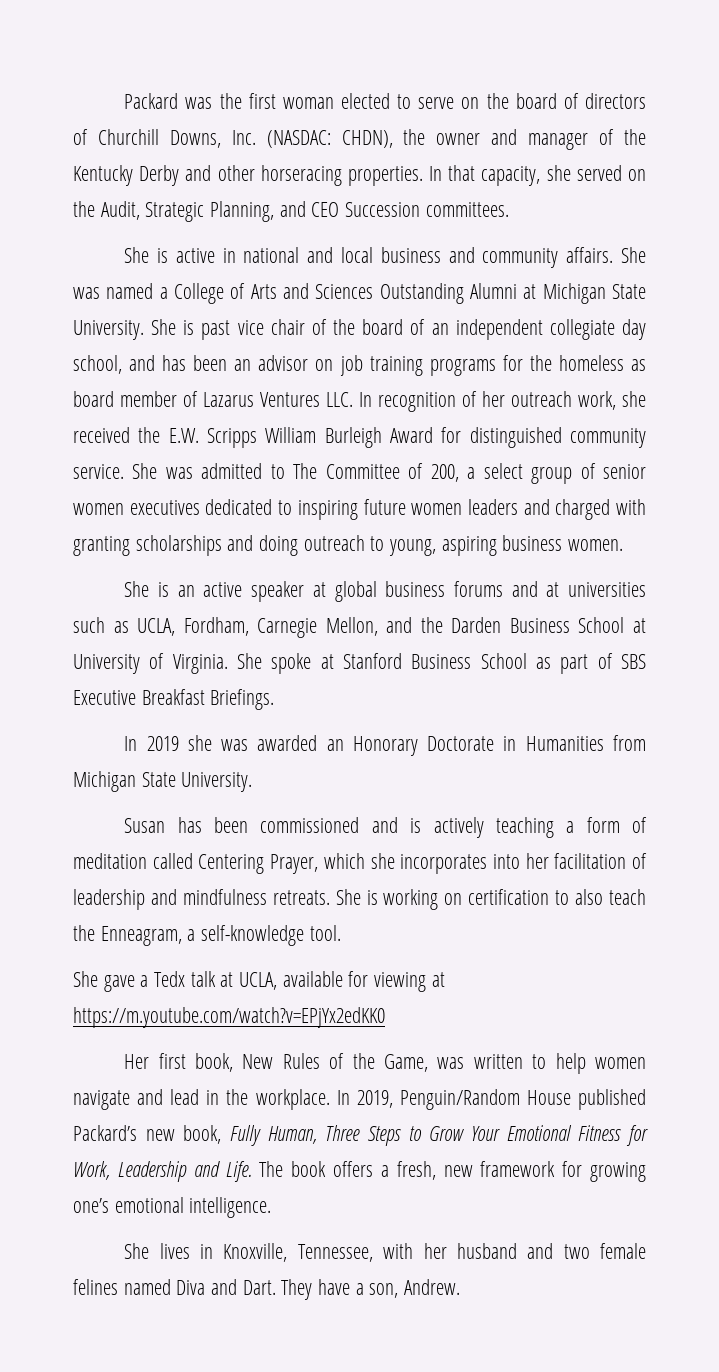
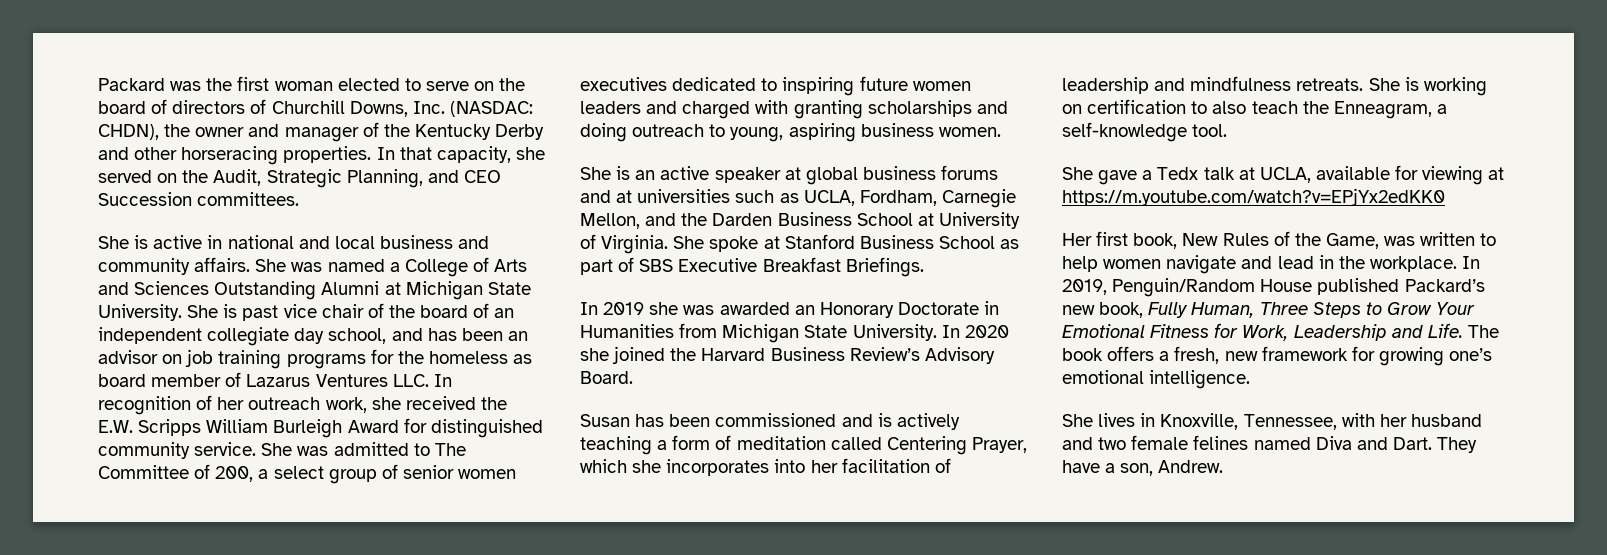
(253, 782) none -> [941,325,1009,338] [580,346,995,364] [580,371,633,384] In 2020 she joined the Harvard Business Review’s Advisory Board.

